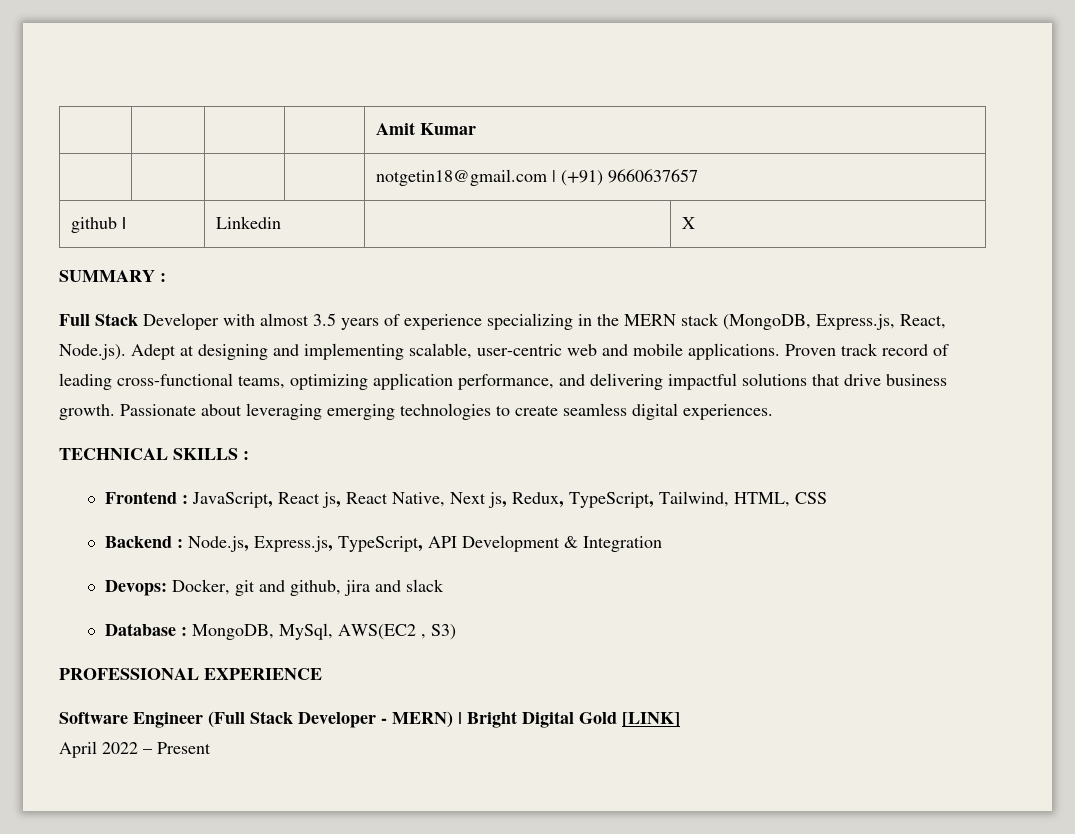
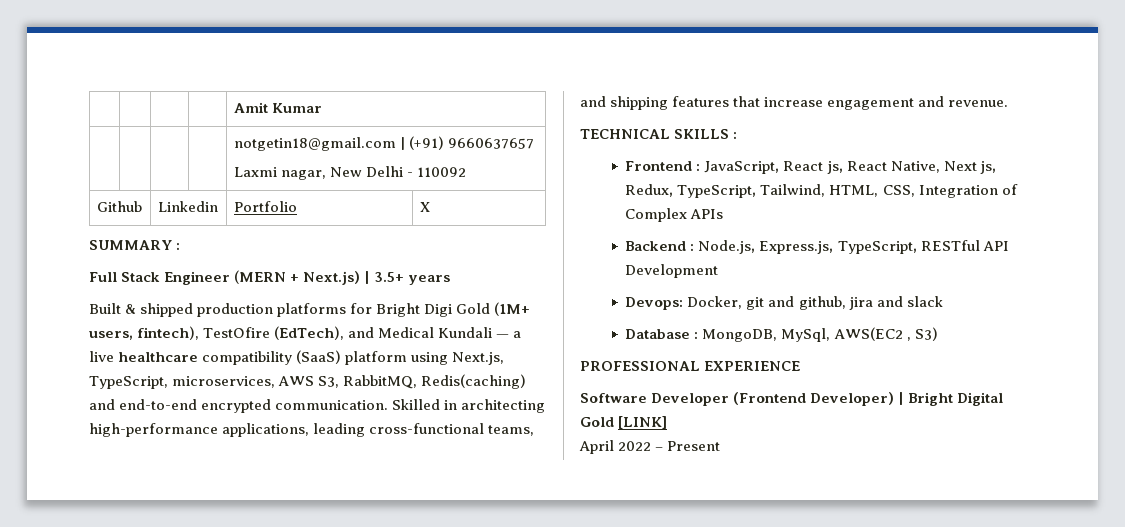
[71,217,127,233] // github | -> [233,166,466,180] [96,201,142,212] // Laxmi nagar, New Delhi - 110092 // Github
(282, 222) none -> [233,201,297,212] Portfolio
[143,313,946,330] [59,343,949,360] [59,373,947,390] [59,403,773,420] Developer with almost 3.5 years of experience specializing in the MERN stack (MongoDB, Express.js, React, Node.js). Adept at designing and implementing scalable, user-centric web and mobile applications. Proven track record of leading cross-functional teams, optimizing application performance, and delivering impactful solutions that drive business growth. Passionate about leveraging emerging technologies to create seamless digital experiences. -> [164,270,451,285] [89,302,531,317] [89,326,522,340] [89,350,505,365] [89,374,527,389] [89,399,546,413] [89,423,535,437] [580,96,1009,110] Engineer (MERN + Next.js) | 3.5+ years // Built & shipped production platforms for Bright Digi Gold (1M+ users, fintech), TestOfire (EdTech), and Medical Kundali — a live healthcare compatibility (SaaS) platform using Next.js, TypeScript, microservices, AWS S3, RabbitMQ, Redis(caching) and end-to-end encrypted communication. Skilled in architecting high-performance applications, leading cross-functional teams, and shipping features that increase engagement and revenue.
[794,492,827,504] CSS -> [882,184,1018,198] [625,208,724,222] CSS, Integration of Complex APIs
(423, 544) none -> [920,240,980,251] RESTful
[563,536,662,552] & Integration -> (719, 271) none
[133,711,453,728] Engineer (Full Stack Developer - MERN) -> [651,392,895,406] Developer (Frontend Developer)

